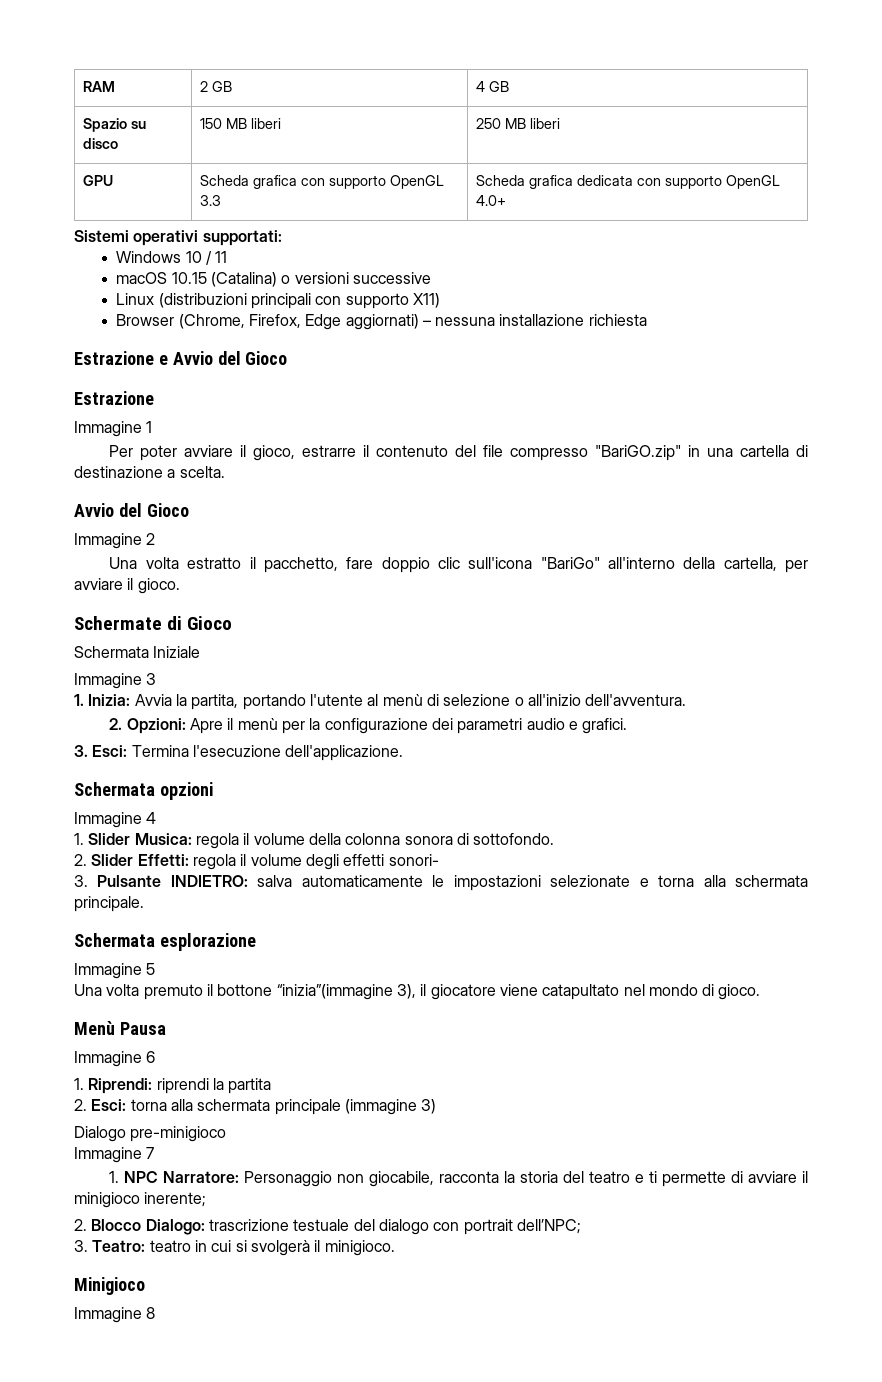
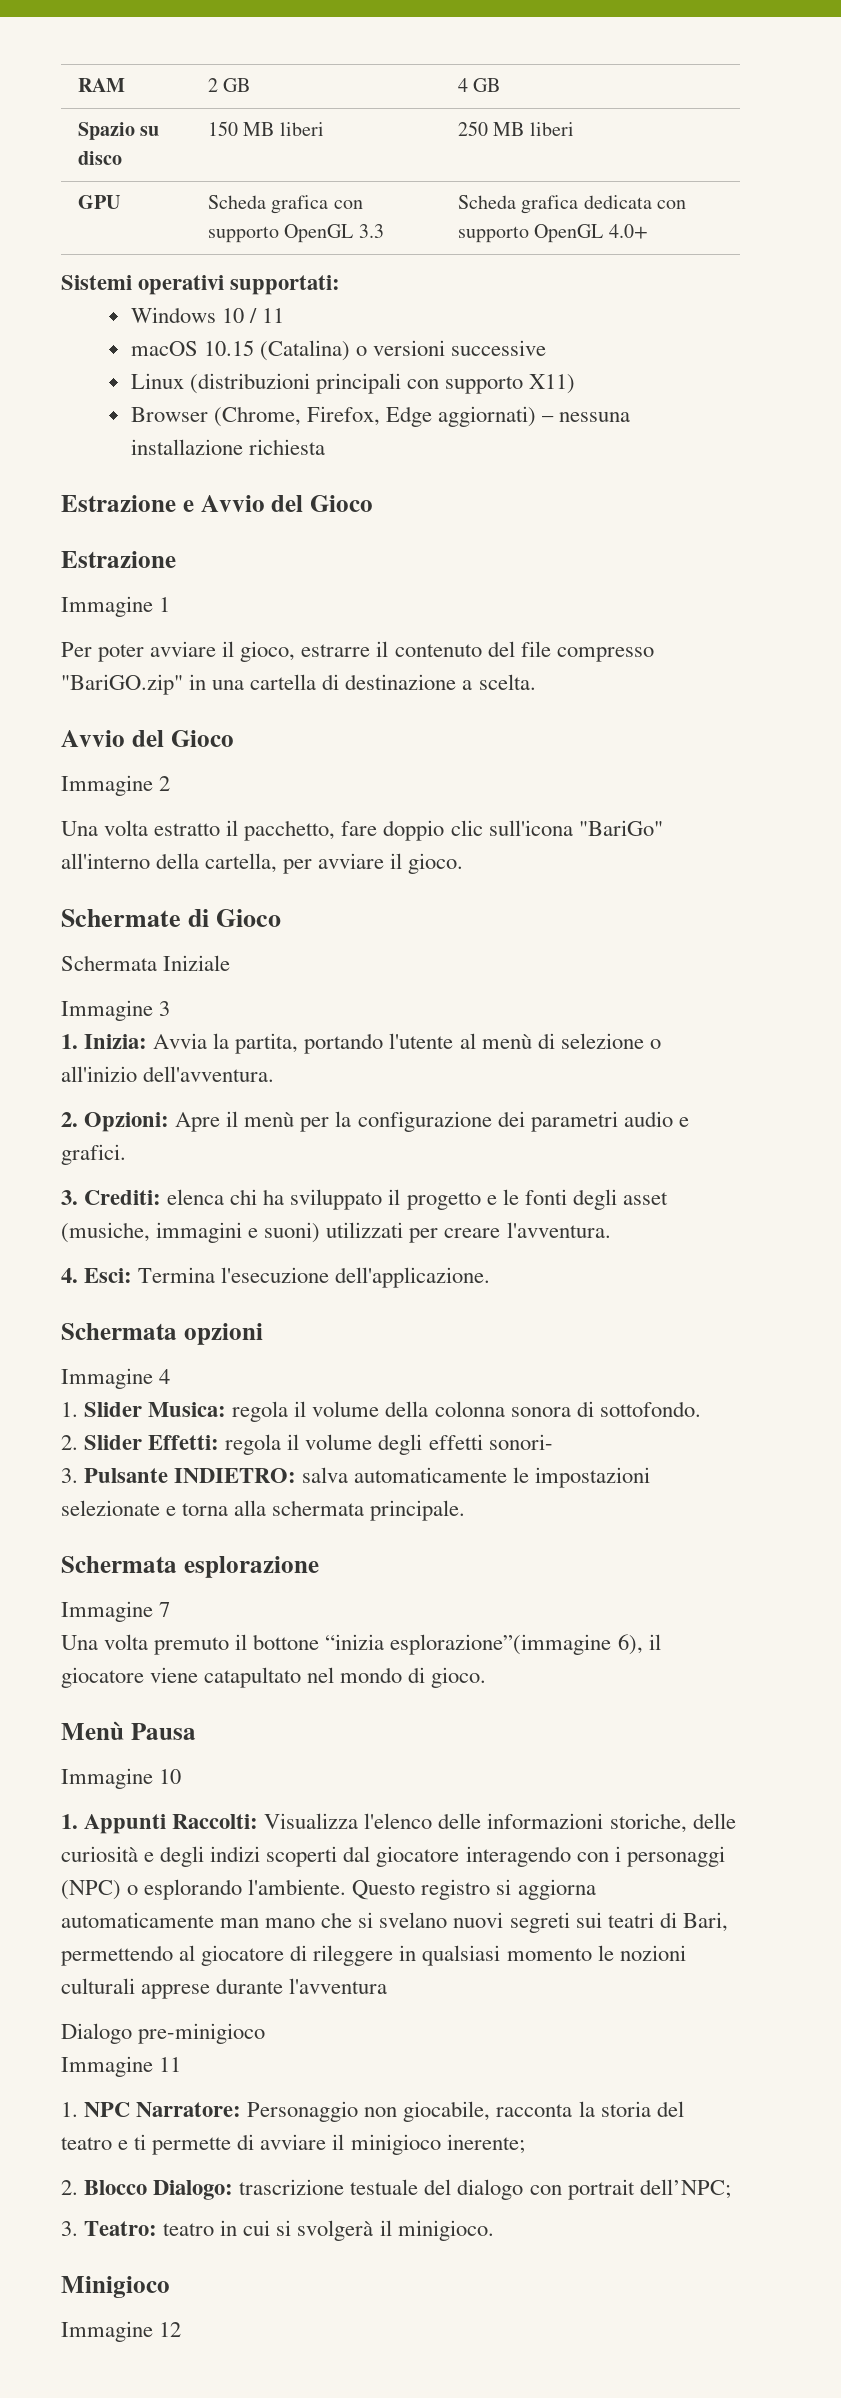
(88, 751) none -> [84,1189,668,1210] [61,1222,611,1243] [61,1268,78,1283] Crediti: elenca chi ha sviluppato il progetto e le fonti degli asset (musiche, immagini e suoni) utilizzati per creare l'avventura. // 4.
[146,963,156,975] 5 -> [159,1602,171,1617] 7
[276,984,416,1000] “inizia”(immagine 3), -> [325,1634,643,1655] “inizia esplorazione”(immagine 6),
[146,1051,156,1063] [74,1078,272,1094] [74,1099,437,1115] 6 // 1. Riprendi: riprendi la partita // 2. Esci: torna alla schermata principale (immagine 3) -> [159,1769,182,1784] [61,1813,736,1834] [61,1846,725,1867] [61,1879,596,1900] [61,1912,728,1933] [61,1945,686,1966] [61,1978,388,1999] 10 // 1. Appunti Raccolti: Visualizza l'elenco delle informazioni storiche, delle curiosità e degli indizi scoperti dal giocatore interagendo con i personaggi (NPC) o esplorando l'ambiente. Questo registro si aggiorna automaticamente man mano che si svelano nuovi segreti sui teatri di Bari, permettendo al giocatore di rileggere in qualsiasi momento le nozioni culturali apprese durante l'avventura
[146,1147,155,1159] 7 -> [159,2057,182,2072] 11
[146,1307,156,1319] 8 -> [159,2322,182,2337] 12

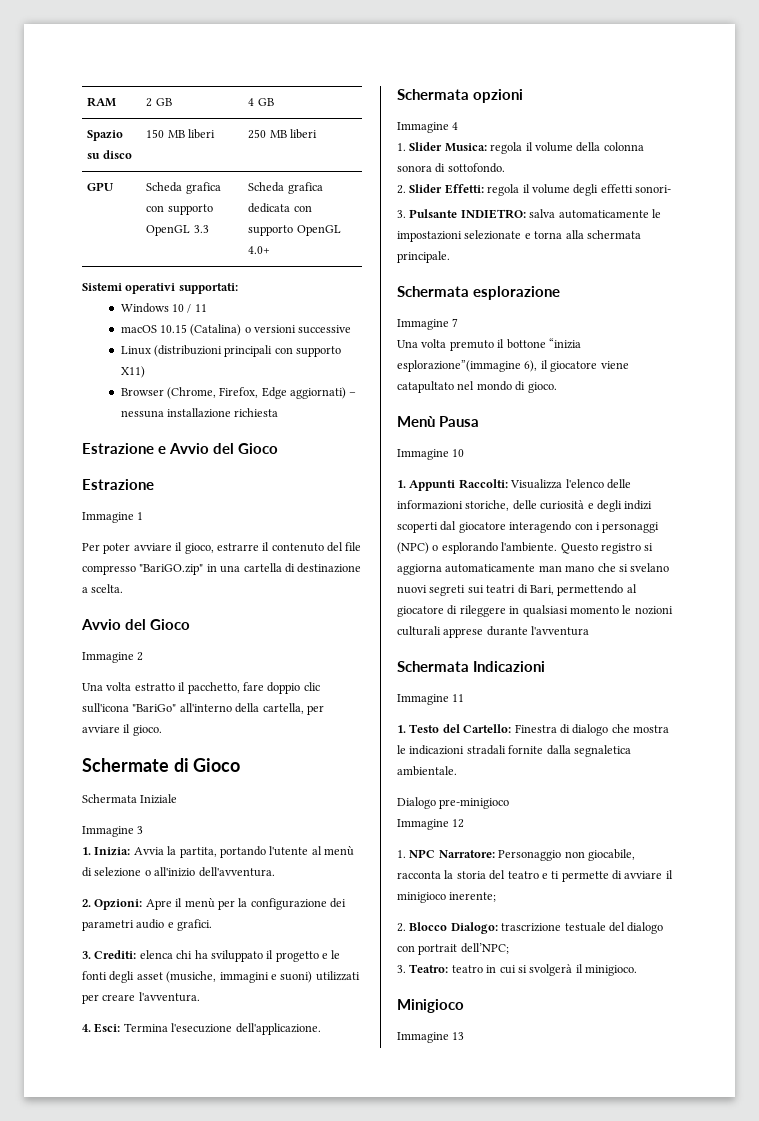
(388, 1986) none -> [397,661,546,672] [397,694,465,705] [397,724,669,736] [397,745,631,757] [397,766,457,776] // Schermata Indicazioni // Immagine 11 // 1. Testo del Cartello: Finestra di dialogo che mostra le indicazioni stradali fornite dalla segnaletica ambientale.
[159,2057,182,2072] 11 -> [452,819,465,828] 12
[159,2322,182,2337] 12 -> [452,1032,465,1040] 13

